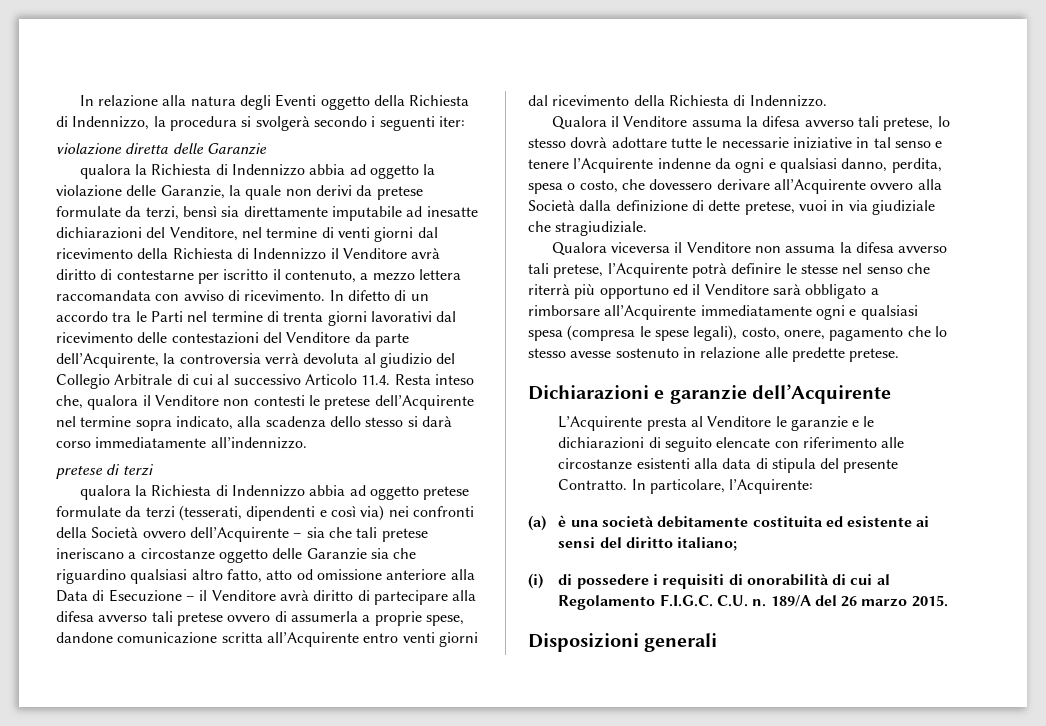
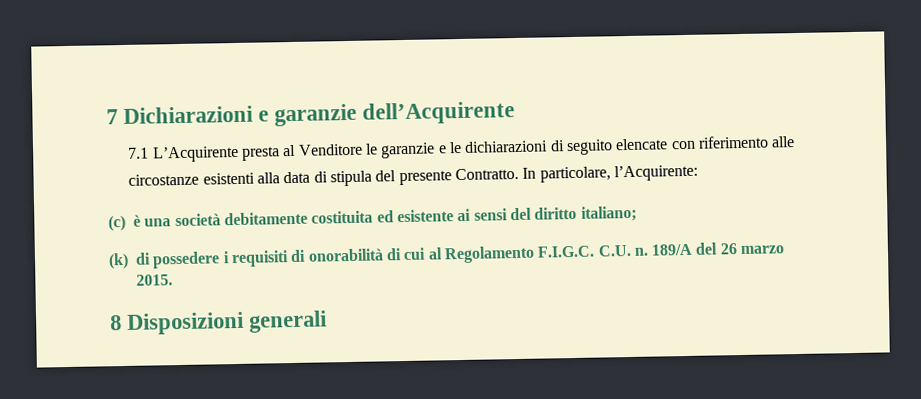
[79,94,470,110] [56,116,465,131] [56,143,267,155] [79,164,436,179] [56,185,423,200] [56,206,478,221] [56,227,438,242] [56,248,441,260] [56,269,461,284] [56,290,429,301] [56,311,457,326] [56,332,409,347] [56,353,456,368] [56,374,474,389] [56,395,474,410] [56,416,452,431] [56,437,307,449] [56,464,153,479] [79,485,470,500] [56,505,474,521] [56,527,428,542] [56,548,417,563] [56,569,475,584] [56,589,477,605] [56,611,464,626] [56,632,478,647] [528,95,827,107] [551,116,950,131] [528,137,943,149] [528,158,942,173] [528,179,942,194] [528,200,935,215] [528,221,648,236] [551,242,948,256] [528,263,930,278] [528,284,879,299] [528,305,918,320] [528,325,947,341] [528,347,900,362] In relazione alla natura degli Eventi oggetto della Richiesta di Indennizzo, la procedura si svolgerà secondo i seguenti iter: // violazione diretta delle Garanzie // qualora la Richiesta di Indennizzo abbia ad oggetto la violazione delle Garanzie, la quale non derivi da pretese formulate da terzi, bensì sia direttamente imputabile ad inesatte dichiarazioni del Venditore, nel termine di venti giorni dal ricevimento della Richiesta di Indennizzo il Venditore avrà diritto di contestarne per iscritto il contenuto, a mezzo lettera raccomandata con avviso di ricevimento. In difetto di un accordo tra le Parti nel termine di trenta giorni lavorativi dal ricevimento delle contestazioni del Venditore da parte dell’Acquirente, la controversia verrà devoluta al giudizio del Collegio Arbitrale di cui al successivo Articolo 11.4. Resta inteso che, qualora il Venditore non contesti le pretese dell’Acquirente nel termine sopra indicato, alla scadenza dello stesso si darà corso immediatamente all’indennizzo. // pretese di terzi // qualora la Richiesta di Indennizzo abbia ad oggetto pretese formulate da terzi (tesserati, dipendenti e così via) nei confronti della Società ovvero dell’Acquirente – sia che tali pretese ineriscano a circostanze oggetto delle Garanzie sia che riguardino qualsiasi altro fatto, atto od omissione anteriore alla Data di Esecuzione – il Venditore avrà diritto di partecipare alla difesa avverso tali pretese ovvero di assumerla a proprie spese, dandone comunicazione scritta all’Acquirente entro venti giorni dal ricevimento della Richiesta di Indennizzo. // Qualora il Venditore assuma la difesa avverso tali pretese, lo stesso dovrà adottare tutte le necessarie iniziative in tal senso e tenere l’Acquirente indenne da ogni e qualsiasi danno, perdita, spesa o costo, che dovessero derivare all’Acquirente ovvero alla Società dalla definizione di dette pretese, vuoi in via giudiziale che stragiudiziale. // Qualora viceversa il Venditore non assuma la difesa avverso tali pretese, l’Acquirente potrà definire le stesse nel senso che riterrà più opportuno ed il Venditore sarà obbligato a rimborsare all’Acquirente immediatamente ogni e qualsiasi spesa (compresa le spese legali), costo, onere, pagamento che lo stesso avesse sostenuto in relazione alle predette pretese. // -> [106,109,118,125] 7
(892, 394) none -> [128,147,150,159] 7.1
[528,515,546,531] (a) -> [108,214,126,232] (c)
[528,573,543,589] (i) -> [108,252,129,270] (k)
(948, 601) none -> [110,315,122,331] 8

